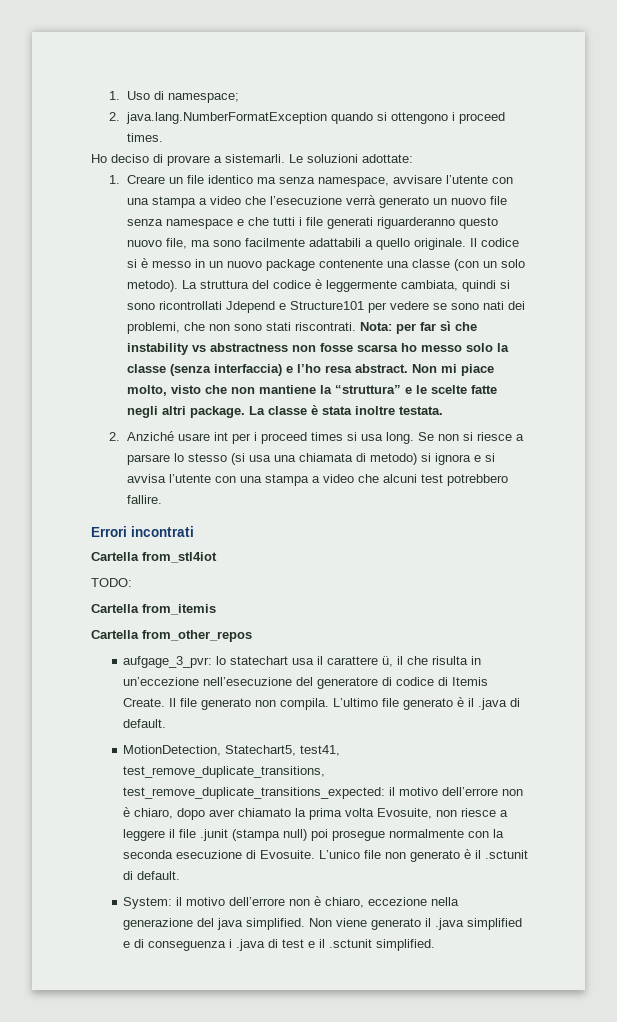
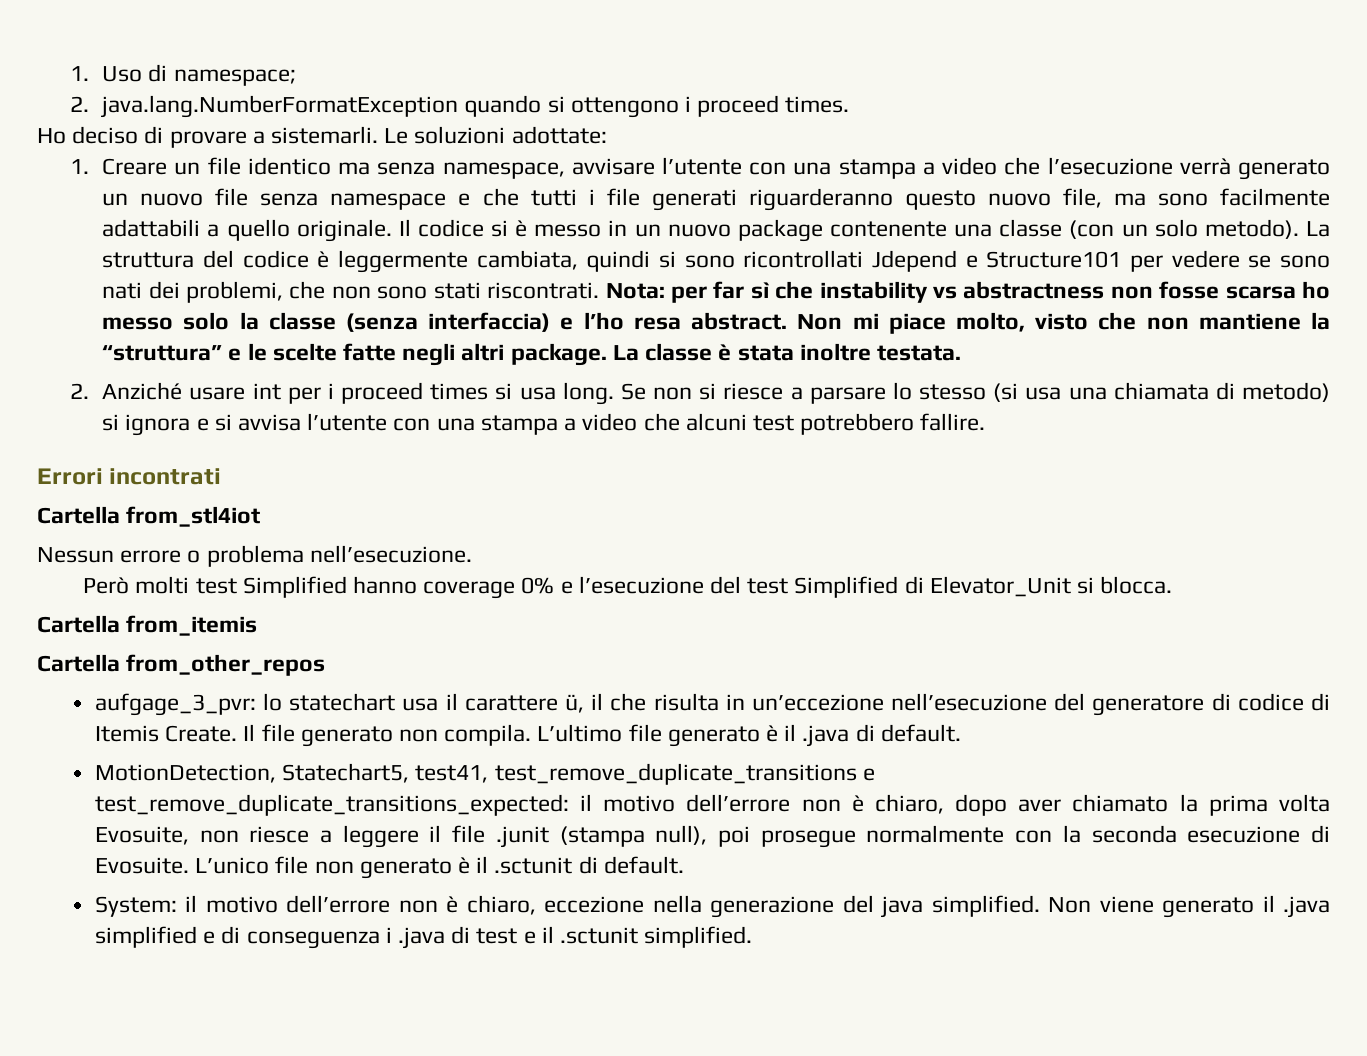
[91,578,132,587] TODO: -> [37,545,472,567] [83,576,1173,599] Nessun errore o problema nell’esecuzione. // Però molti test Simplified hanno coverage 0% e l’esecuzione del test Simplified di Elevator_Unit si blocca.
[123,766,326,778] test_remove_duplicate_transitions, -> [494,763,875,785] test_remove_duplicate_transitions e
[283,829,308,841] null) -> [655,825,708,845] null),

